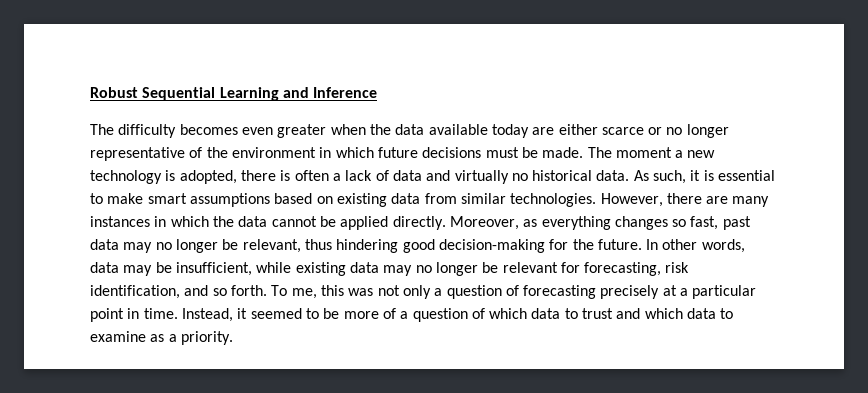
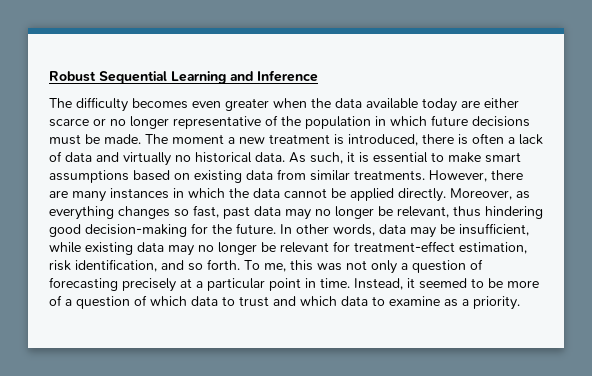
[231,147,316,158] environment -> [305,116,371,129] population
[90,170,237,184] technology is adopted, -> [269,134,418,146] treatment is introduced,
[510,193,597,207] technologies. -> [354,170,425,181] treatments.
[584,262,662,276] forecasting, -> [354,241,527,254] treatment-effect estimation,

